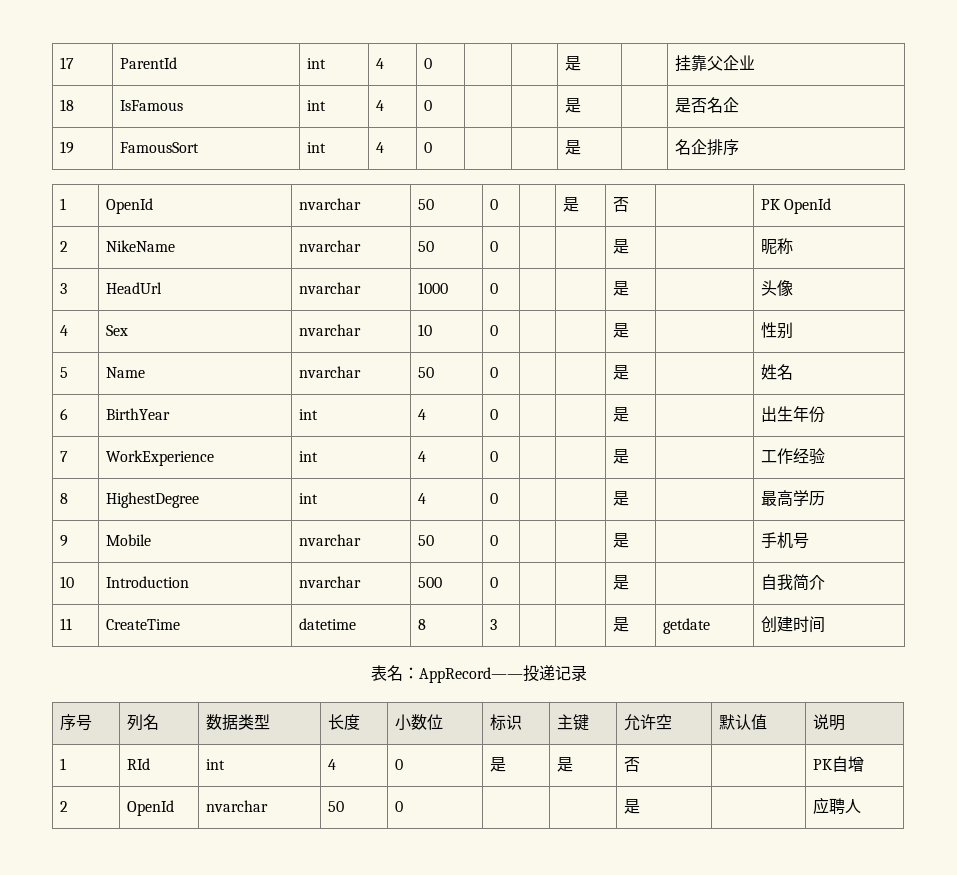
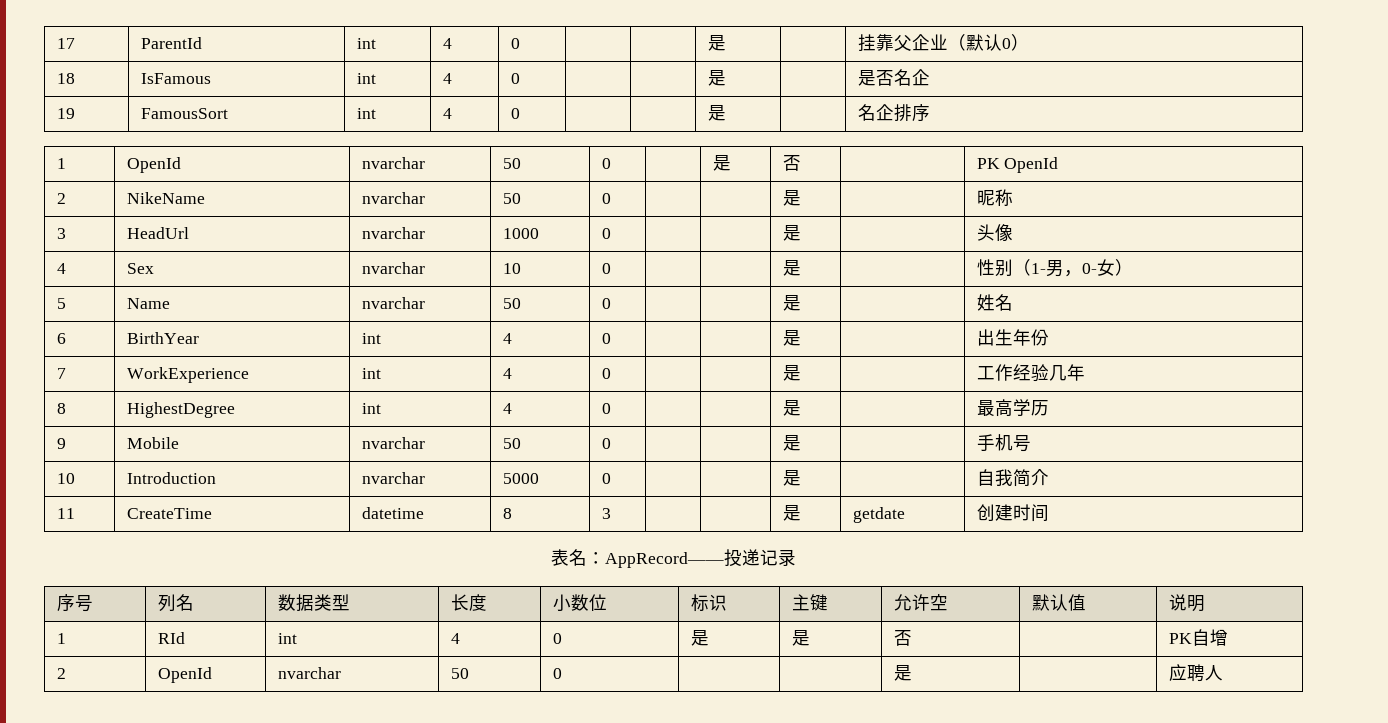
(755, 62) none -> [947,34,1029,51] （默认0）
(793, 330) none -> [1012,259,1133,277] （1-男，0-女）
(825, 456) none -> [1048,364,1085,381] 几年
[417,577,442,588] 500 -> [502,473,539,484] 5000

